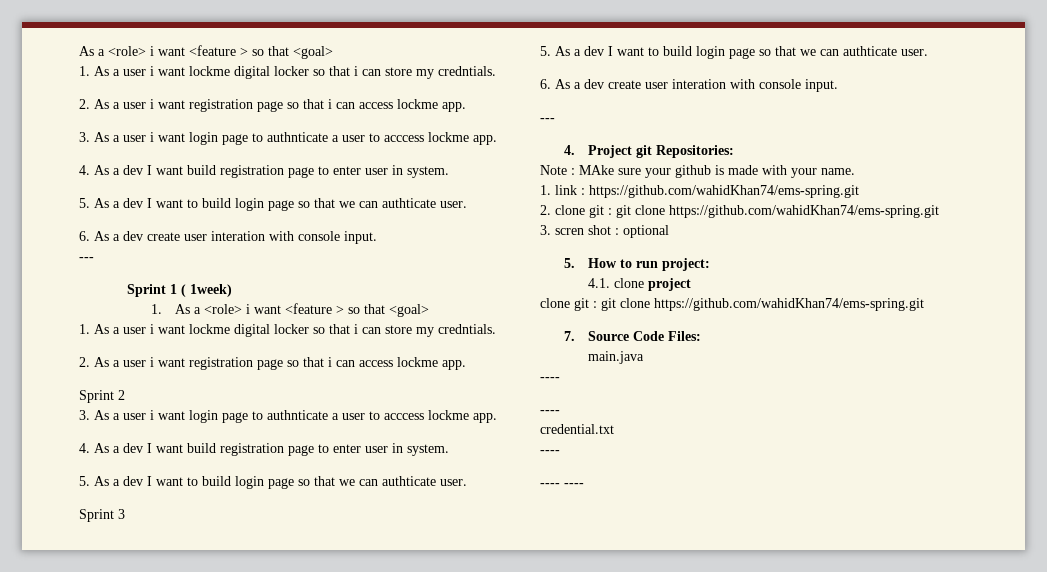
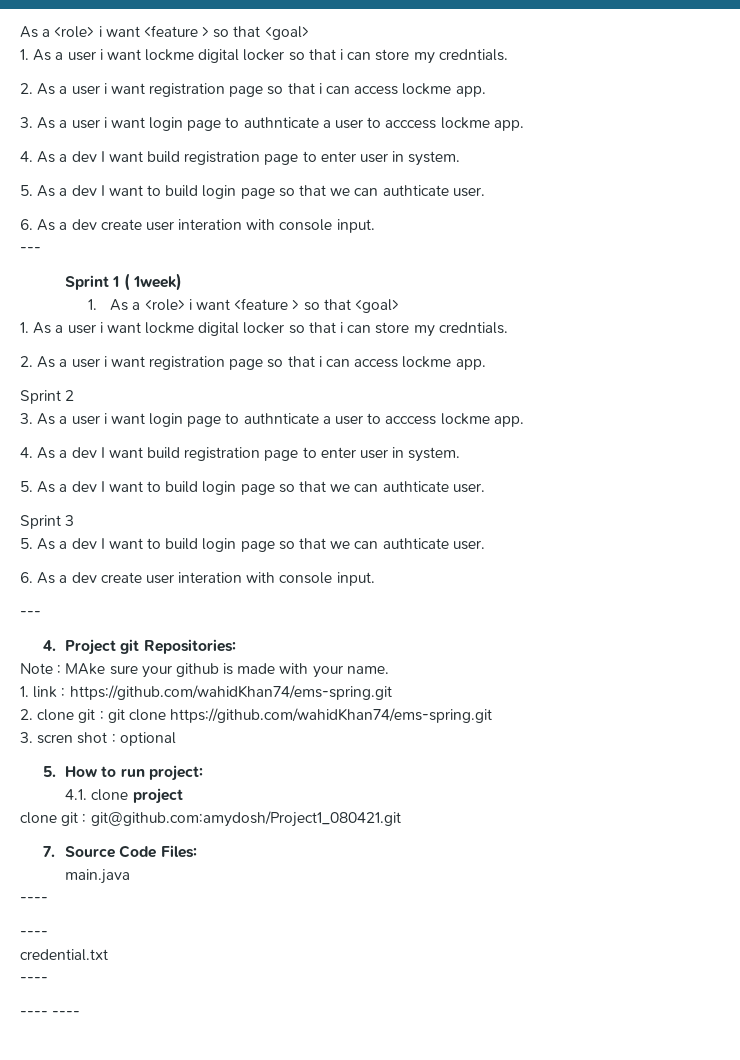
[601,298,924,311] git clone https://github.com/wahidKhan74/ems-spring.git -> [90,811,401,827] git@github.com:amydosh/Project1_080421.git

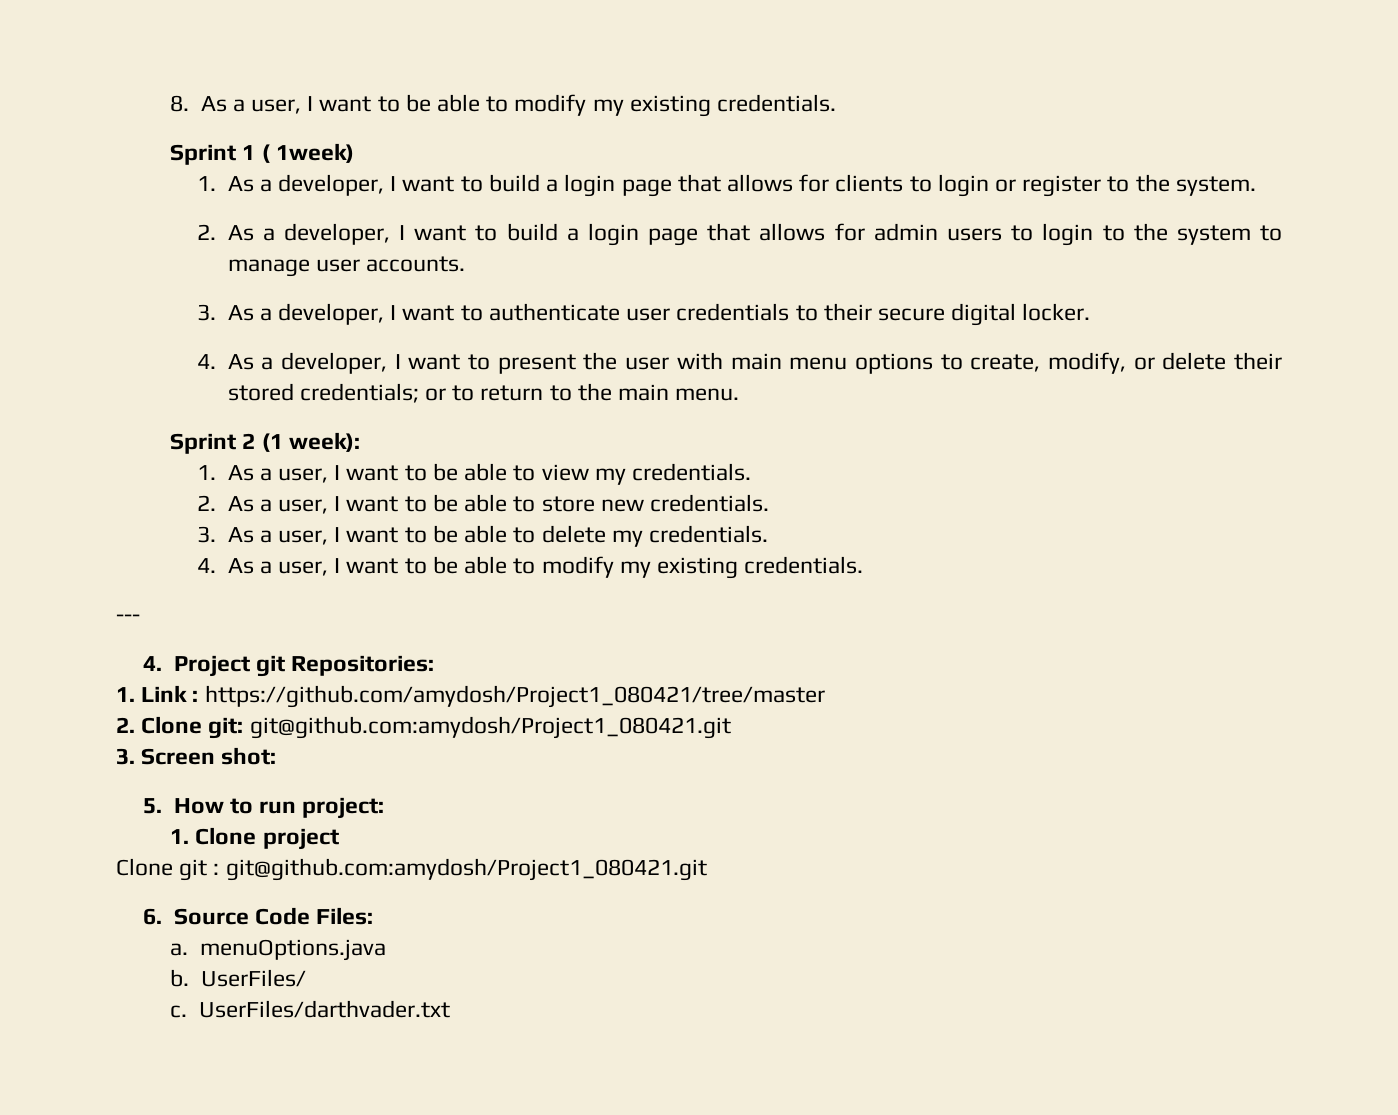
[20,25,309,40] [20,49,508,64] [20,83,486,97] [20,117,524,131] [20,151,461,166] [20,185,485,199] [20,219,375,233] [20,247,41,253] As a <role> i want <feature > so that <goal> // 1. As a user i want lockme digital locker so that i can store my credntials. // 2. As a user i want registration page so that i can access lockme app. // 3. As a user i want login page to authnticate a user to acccess lockme app. // 4. As a dev I want build registration page to enter user in system. // 5. As a dev I want to build login page so that we can authticate user. // 6. As a dev create user interation with console input. // --- -> [170,94,837,117] 8. As a user, I want to be able to modify my existing credentials.
[144,298,399,313] [20,322,508,337] [20,356,486,370] [20,390,75,404] [20,413,524,427] [20,447,461,462] [20,481,485,495] [20,515,75,529] [20,538,485,552] [20,572,375,586] <role> i want <feature > so that <goal> // 1. As a user i want lockme digital locker so that i can store my credntials. // 2. As a user i want registration page so that i can access lockme app. // Sprint 2 // 3. As a user i want login page to authnticate a user to acccess lockme app. // 4. As a dev I want build registration page to enter user in system. // 5. As a dev I want to build login page so that we can authticate user. // Sprint 3 // 5. As a dev I want to build login page so that we can authticate user. // 6. As a dev create user interation with console input. -> [278,174,1256,197] [197,223,1282,246] [227,256,466,277] [197,303,1091,326] [197,352,1282,374] [227,383,740,403] [170,432,360,454] [197,463,751,485] [197,494,769,514] [197,525,768,547] [197,556,864,579] developer, I want to build a login page that allows for clients to login or register to the system. // 2. As a developer, I want to build a login page that allows for admin users to login to the system to manage user accounts. // 3. As a developer, I want to authenticate user credentials to their secure digital locker. // 4. As a developer, I want to present the user with main menu options to create, modify, or delete their stored credentials; or to return to the main menu. // Sprint 2 (1 week): // 1. As a user, I want to be able to view my credentials. // 2. As a user, I want to be able to store new credentials. // 3. As a user, I want to be able to delete my credentials. // 4. As a user, I want to be able to modify my existing credentials.
[20,663,389,678] [20,685,392,700] [20,708,493,723] [20,732,176,746] Note : MAke sure your github is made with your name. // 1. link : https://github.com/wahidKhan74/ems-spring.git // 2. clone git : git clone https://github.com/wahidKhan74/ems-spring.git // 3. scren shot : optional -> [116,685,825,708] [116,716,731,739] [116,747,277,765] 1. Link : https://github.com/amydosh/Project1_080421/tree/master // 2. Clone git: git@github.com:amydosh/Project1_080421.git // 3. Screen shot:
[65,789,129,801] 4.1. clone -> [170,827,257,845] 1. Clone
[20,812,57,824] clone -> [116,858,173,876] Clone
[42,846,55,857] 7. -> [143,908,163,925] 6.
[65,869,131,884] [20,897,48,903] [20,931,48,937] [20,949,108,961] [20,977,48,983] [20,1011,81,1017] main.java // ---- // ---- // credential.txt // ---- // ---- ---- -> [170,939,386,961] [170,969,306,987] [170,1000,450,1018] a. menuOptions.java // b. UserFiles/ // c. UserFiles/darthvader.txt

